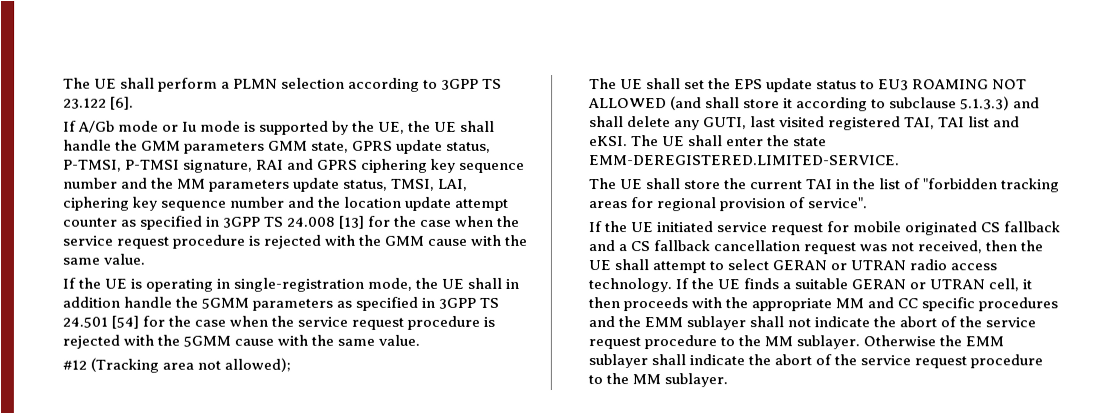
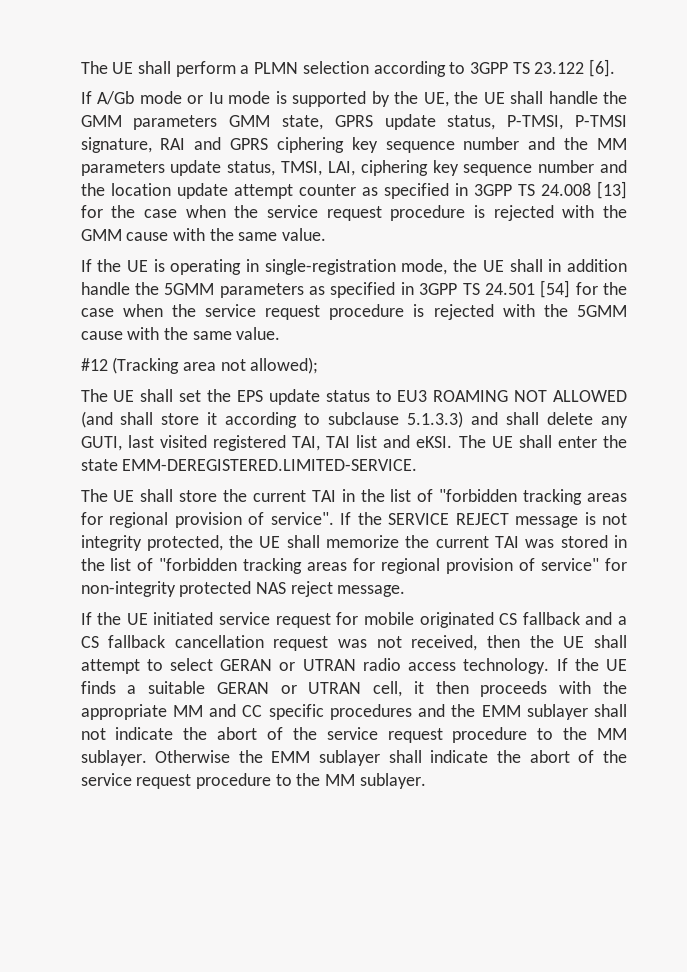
(868, 203) none -> [340,512,627,528] [80,535,627,551] [80,558,628,574] [80,581,406,597] If the SERVICE REJECT message is not integrity protected, the UE shall memorize the current TAI was stored in the list of "forbidden tracking areas for regional provision of service" for non-integrity protected NAS reject message.

